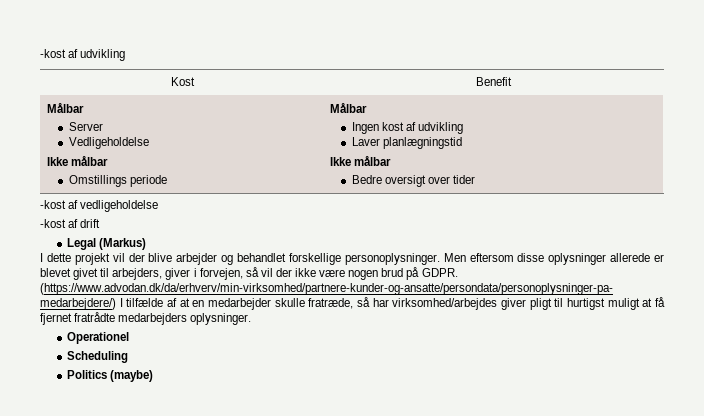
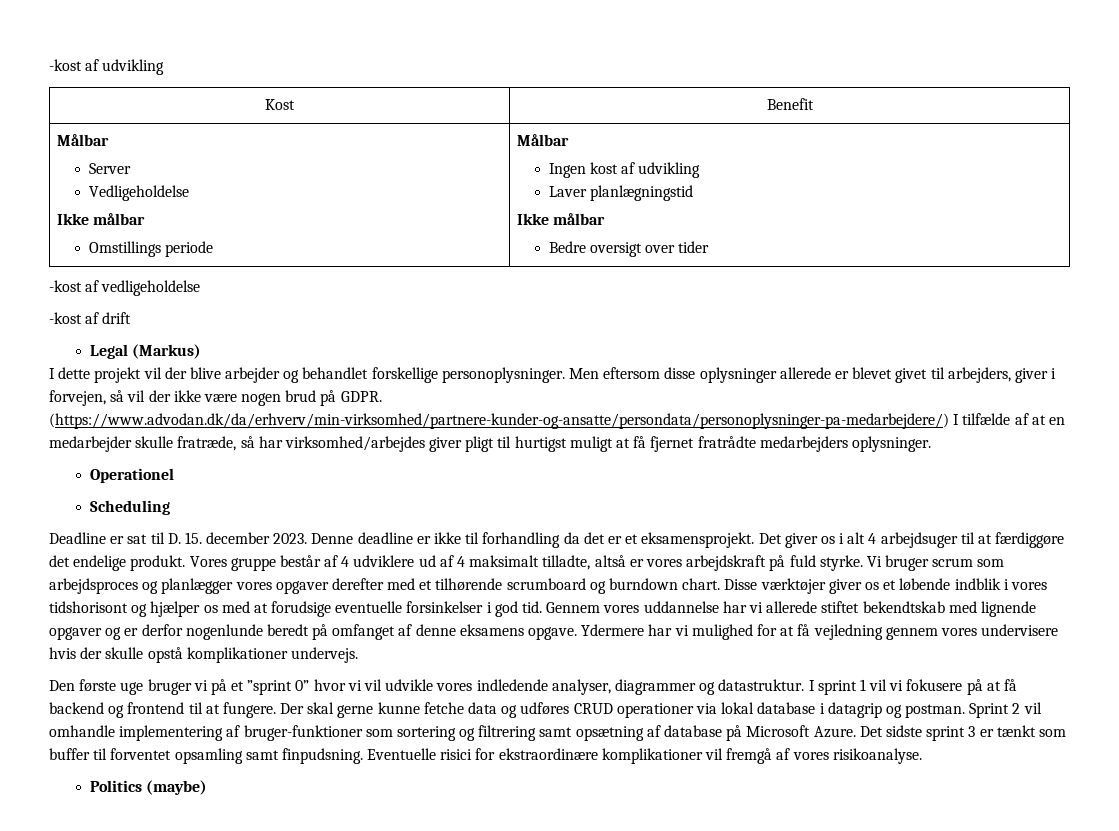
(128, 357) none -> [49,532,1065,548] [49,555,1005,571] [49,578,1047,594] [49,601,1036,617] [49,624,1059,640] [49,647,358,663] [49,679,1017,695] [49,702,1042,718] [49,725,1066,741] [49,748,922,764] // Deadline er sat til D. 15. december 2023. Denne deadline er ikke til forhandling da det er et eksamensprojekt. Det giver os i alt 4 arbejdsuger til at færdiggøre det endelige produkt. Vores gruppe består af 4 udviklere ud af 4 maksimalt tilladte, altså er vores arbejdskraft på fuld styrke. Vi bruger scrum som arbejdsproces og planlægger vores opgaver derefter med et tilhørende scrumboard og burndown chart. Disse værktøjer giver os et løbende indblik i vores tidshorisont og hjælper os med at forudsige eventuelle forsinkelser i god tid. Gennem vores uddannelse har vi allerede stiftet bekendtskab med lignende opgaver og er derfor nogenlunde beredt på omfanget af denne eksamens opgave. Ydermere har vi mulighed for at få vejledning gennem vores undervisere hvis der skulle opstå komplikationer undervejs. // Den første uge bruger vi på et ”sprint 0” hvor vi vil udvikle vores indledende analyser, diagrammer og datastruktur. I sprint 1 vil vi fokusere på at få backend og frontend til at fungere. Der skal gerne kunne fetche data og udføres CRUD operationer via lokal database i datagrip og postman. Sprint 2 vil omhandle implementering af bruger-funktioner som sortering og filtrering samt opsætning af database på Microsoft Azure. Det sidste sprint 3 er tænkt som buffer til forventet opsamling samt finpudsning. Eventuelle risici for ekstraordinære komplikationer vil fremgå af vores risikoanalyse.

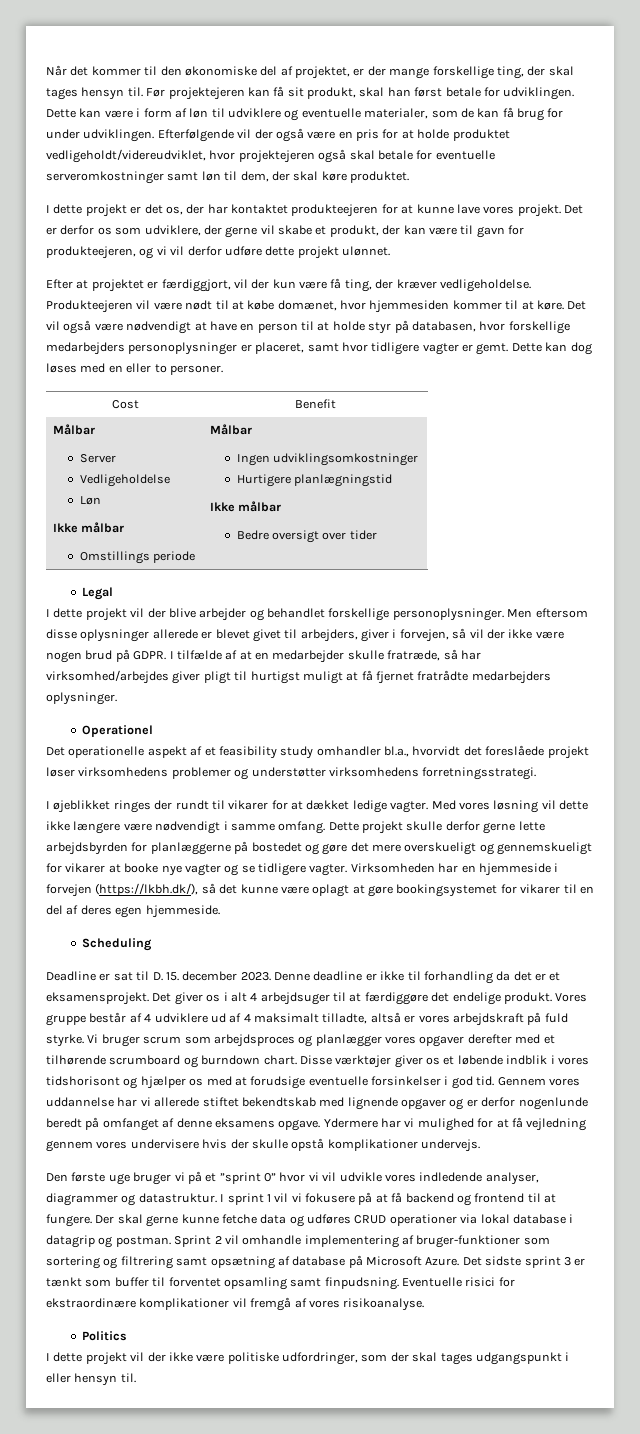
[49,59,165,75] [265,99,295,110] -kost af udvikling // Kost -> [46,65,574,79] [46,86,575,100] [46,107,564,121] [46,128,510,142] [46,149,495,163] [46,171,409,184] [46,204,583,217] [46,225,524,238] [46,246,390,259] [46,278,531,292] [46,300,587,313] [46,320,570,334] [46,342,592,355] [46,363,223,375] [111,400,139,409] Når det kommer til den økonomiske del af projektet, er der mange forskellige ting, der skal tages hensyn til. Før projektejeren kan få sit produkt, skal han først betale for udviklingen. Dette kan være i form af løn til udviklere og eventuelle materialer, som de kan få brug for under udviklingen. Efterfølgende vil der også være en pris for at holde produktet vedligeholdt/videreudviklet, hvor projektejeren også skal betale for eventuelle serveromkostninger samt løn til dem, der skal køre produktet. // I dette projekt er det os, der har kontaktet produkteejeren for at kunne lave vores projekt. Det er derfor os som udviklere, der gerne vil skabe et produkt, der kan være til gavn for produkteejeren, og vi vil derfor udføre dette projekt ulønnet. // Efter at projektet er færdiggjort, vil der kun være få ting, der kræver vedligeholdelse. Produkteejeren vil være nødt til at købe domænet, hvor hjemmesiden kommer til at køre. Det vil også være nødvendigt at have en person til at holde styr på databasen, hvor forskellige medarbejders personoplysninger er placeret, samt hvor tidligere vagter er gemt. Dette kan dog løses med en eller to personer. // Cost
(189, 193) none -> [79,496,101,505] // Løn
[589,162,701,178] [548,186,587,197] kost af udvikling // Laver -> [273,453,419,466] [236,474,291,487] udviklingsomkostninger // Hurtigere
[49,280,201,296] [49,312,132,324] // -kost af vedligeholdelse // -kost af drift -> (377, 535) none
[132,344,202,359] (Markus) -> (114, 593) none
[49,413,949,429] (https://www.advodan.dk/da/erhverv/min-virksomhed/partnere-kunder-og-ansatte/persondata/personoplysninger-pa-medarbejdere/) -> (167, 655) none
(175, 475) none -> [46,745,589,759] [46,767,537,780] [46,800,588,813] [46,821,545,834] [46,841,593,855] [46,863,559,876] [46,883,594,897] [46,905,220,918] // Det operationelle aspekt af et feasibility study omhandler bl.a., hvorvidt det foreslåede projekt løser virksomhedens problemer og understøtter virksomhedens forretningsstrategi. // I øjeblikket ringes der rundt til vikarer for at dækket ledige vagter. Med vores løsning vil dette ikke længere være nødvendigt i samme omfang. Dette projekt skulle derfor gerne lette arbejdsbyrden for planlæggerne på bostedet og gøre det mere overskueligt og gennemskueligt for vikarer at booke nye vagter og se tidligere vagter. Virksomheden har en hjemmeside i forvejen (https://lkbh.dk/), så det kunne være oplagt at gøre bookingsystemet for vikarer til en del af deres egen hjemmeside.
[146,780,208,795] (maybe) -> [46,1352,570,1365] [46,1373,136,1386] // I dette projekt vil der ikke være politiske udfordringer, som der skal tages udgangspunkt i eller hensyn til.

